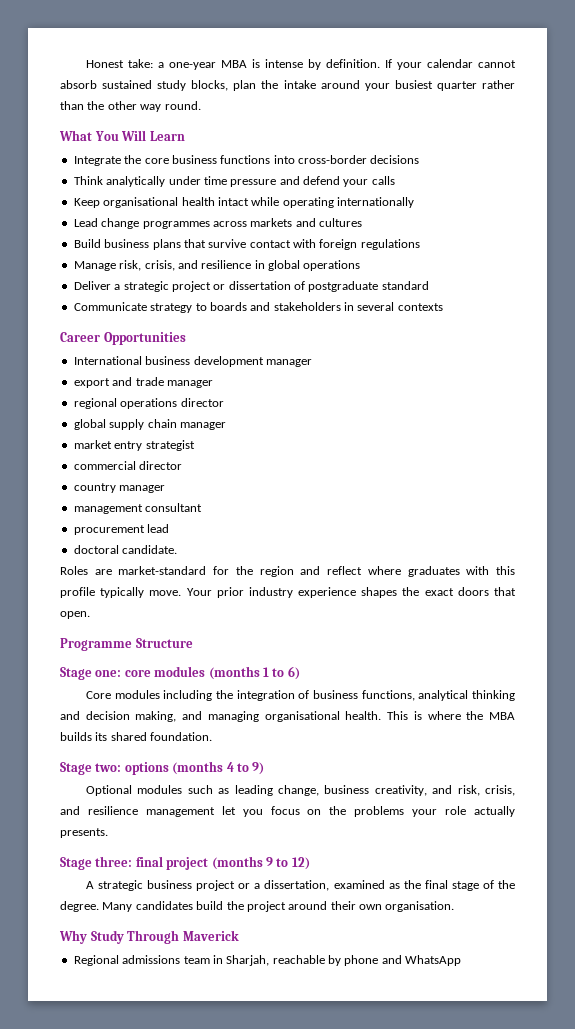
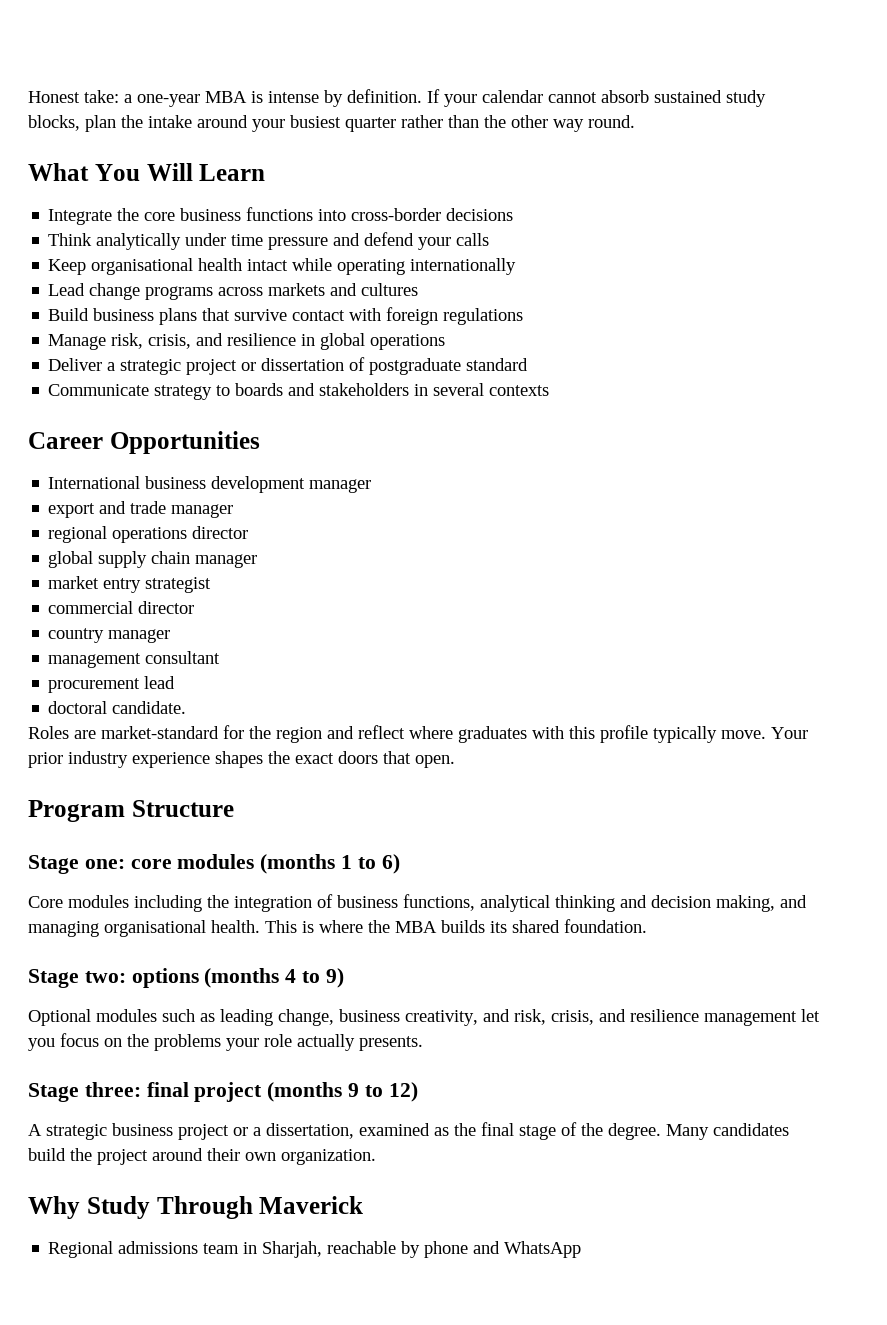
[142,221,210,229] programmes -> [145,286,214,300] programs
[60,638,132,651] Programme -> [28,800,125,822] Program
[385,901,455,912] organisation. -> [281,1149,376,1165] organization.

